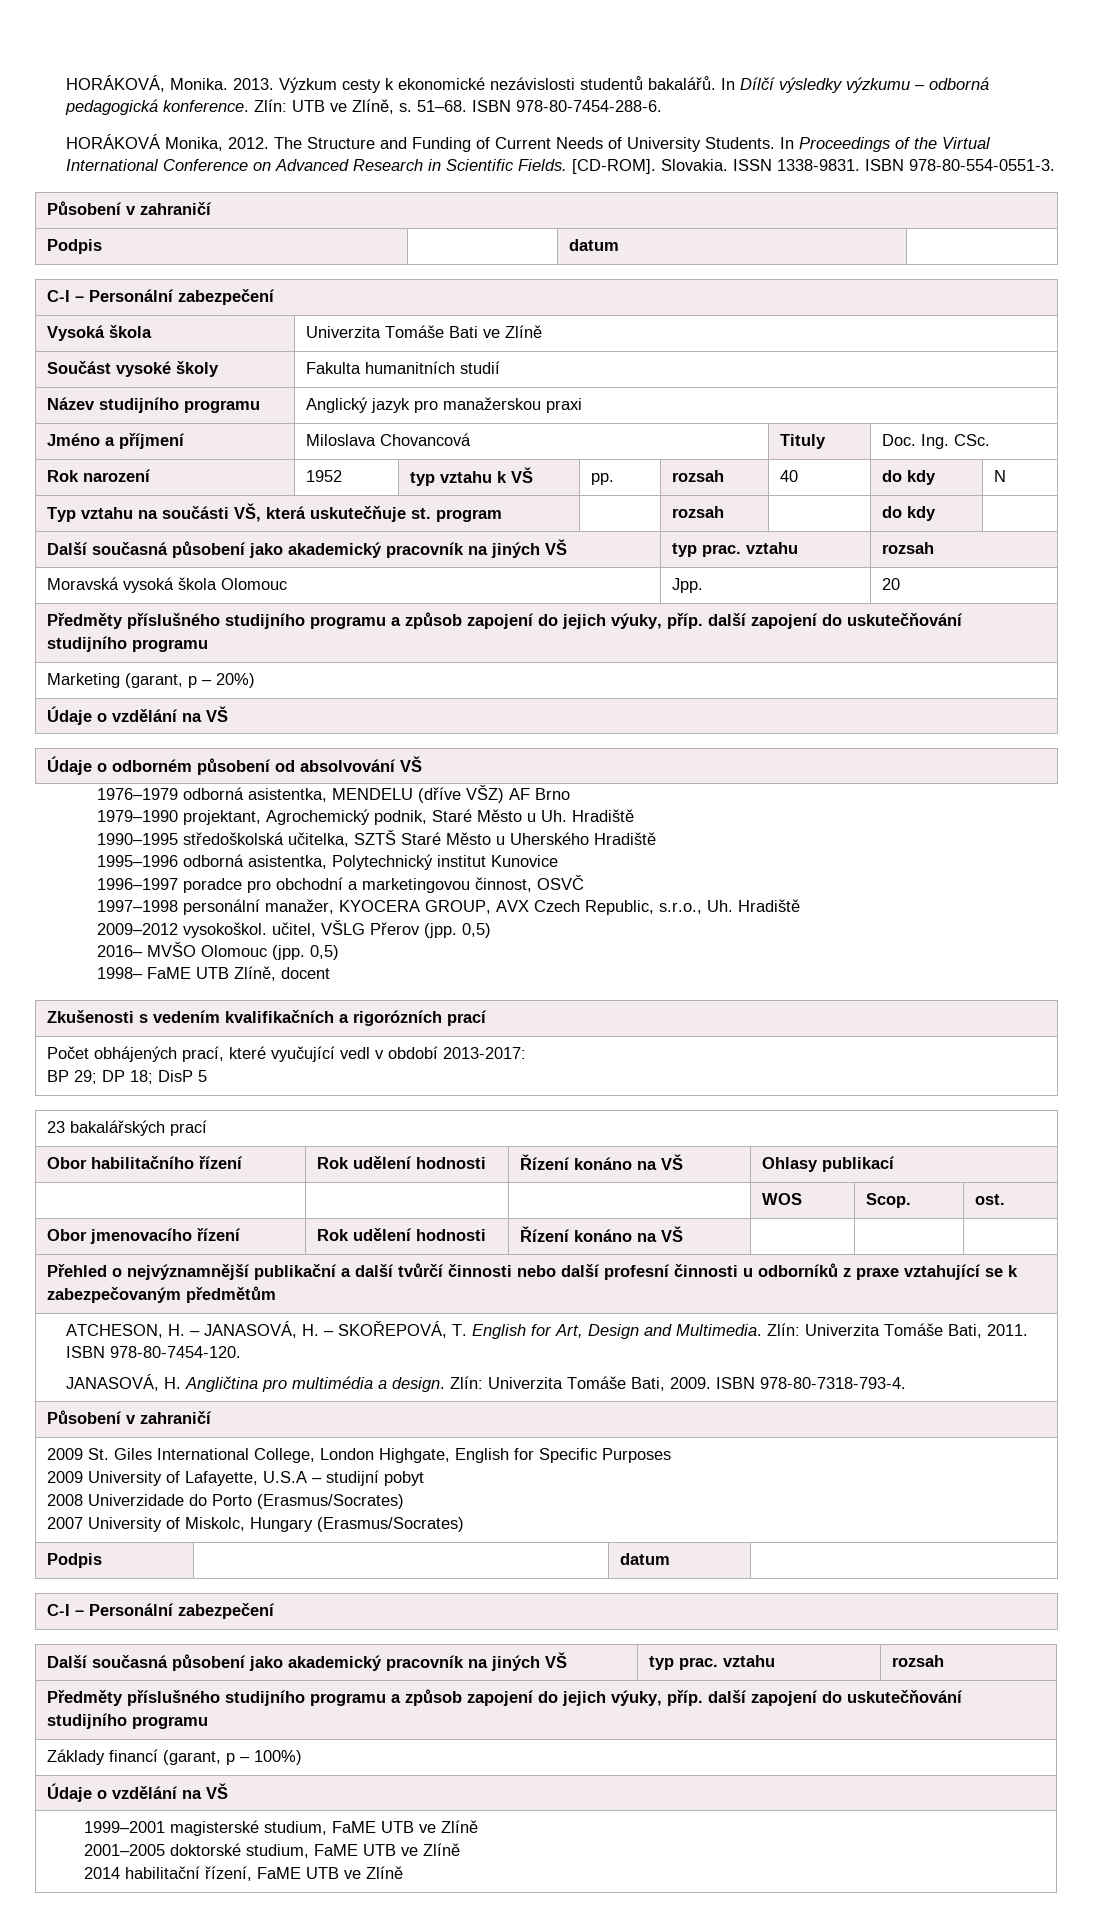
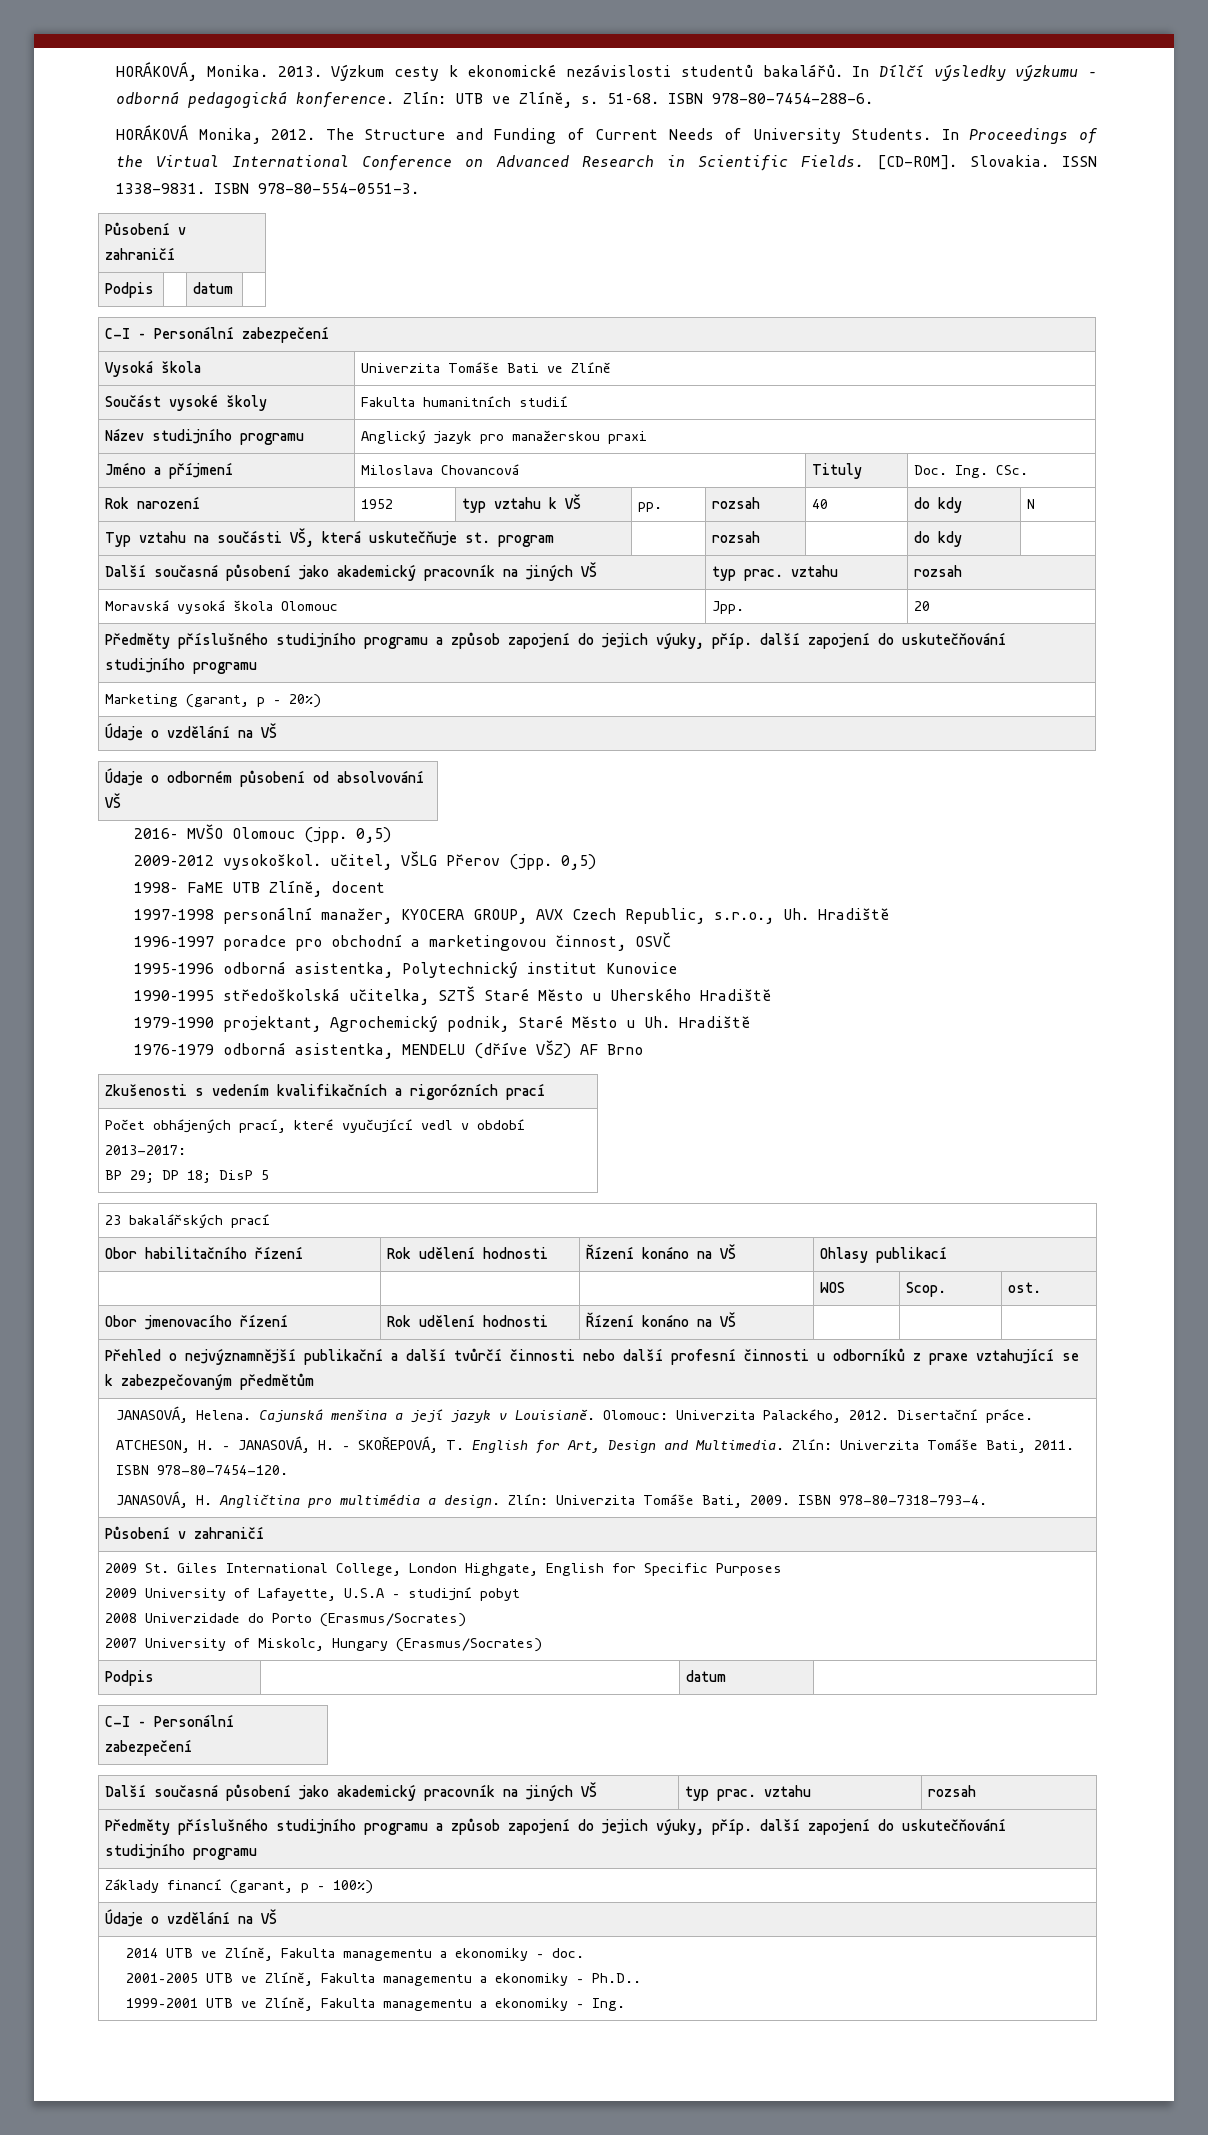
[97,785,571,803] [97,809,635,825] [97,830,657,847] [97,854,559,870] [97,875,585,893] 1976–1979 odborná asistentka, MENDELU (dříve VŠZ) AF Brno // 1979–1990 projektant, Agrochemický podnik, Staré Město u Uh. Hradiště // 1990–1995 středoškolská učitelka, SZTŠ Staré Město u Uherského Hradiště // 1995–1996 odborná asistentka, Polytechnický institut Kunovice // 1996–1997 poradce pro obchodní a marketingovou činnost, OSVČ -> [134,824,392,843] [134,851,597,870] [134,880,386,897] 2016– MVŠO Olomouc (jpp. 0,5) // 2009–2012 vysokoškol. učitel, VŠLG Přerov (jpp. 0,5) // 1998– FaME UTB Zlíně, docent
[97,920,492,938] [97,942,340,960] [97,966,331,981] 2009–2012 vysokoškol. učitel, VŠLG Přerov (jpp. 0,5) // 2016– MVŠO Olomouc (jpp. 0,5) // 1998– FaME UTB Zlíně, docent -> [134,932,672,951] [134,961,678,978] [134,986,772,1005] [134,1015,751,1032] [134,1040,644,1059] 1996–1997 poradce pro obchodní a marketingovou činnost, OSVČ // 1995–1996 odborná asistentka, Polytechnický institut Kunovice // 1990–1995 středoškolská učitelka, SZTŠ Staré Město u Uherského Hradiště // 1979–1990 projektant, Agrochemický podnik, Staré Město u Uh. Hradiště // 1976–1979 odborná asistentka, MENDELU (dříve VŠZ) AF Brno
(277, 1294) none -> [115,1406,1033,1423] JANASOVÁ, Helena. Cajunská menšina a její jazyk v Louisianě. Olomouc: Univerzita Palackého, 2012. Disertační práce. //
[84,1820,479,1836] [84,1843,461,1858] [84,1866,404,1881] 1999–2001 magisterské studium, FaME UTB ve Zlíně // 2001–2005 doktorské studium, FaME UTB ve Zlíně // 2014 habilitační řízení, FaME UTB ve Zlíně -> [126,1947,585,1961] [126,1972,642,1986] [126,1997,626,2011] 2014 UTB ve Zlíně, Fakulta managementu a ekonomiky – doc. // 2001–2005 UTB ve Zlíně, Fakulta managementu a ekonomiky – Ph.D.. // 1999–2001 UTB ve Zlíně, Fakulta managementu a ekonomiky – Ing.

